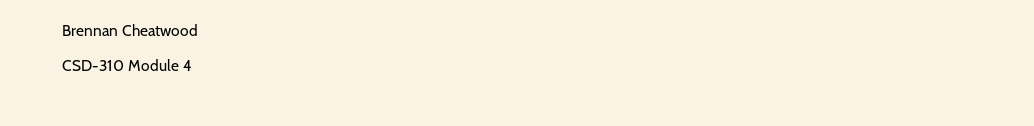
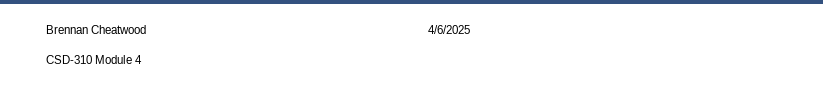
(193, 65) none -> [428,25,470,34] // 4/6/2025

